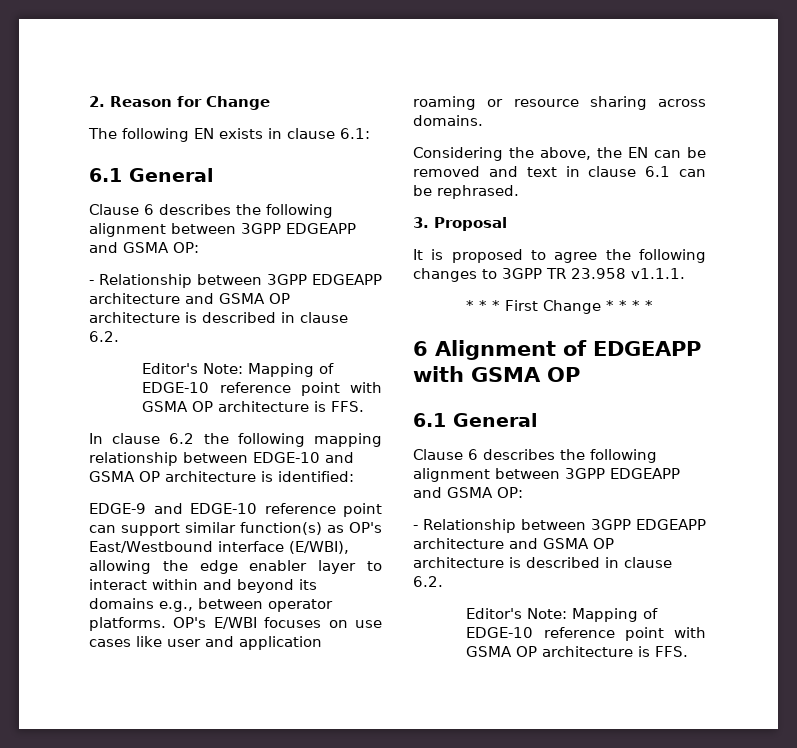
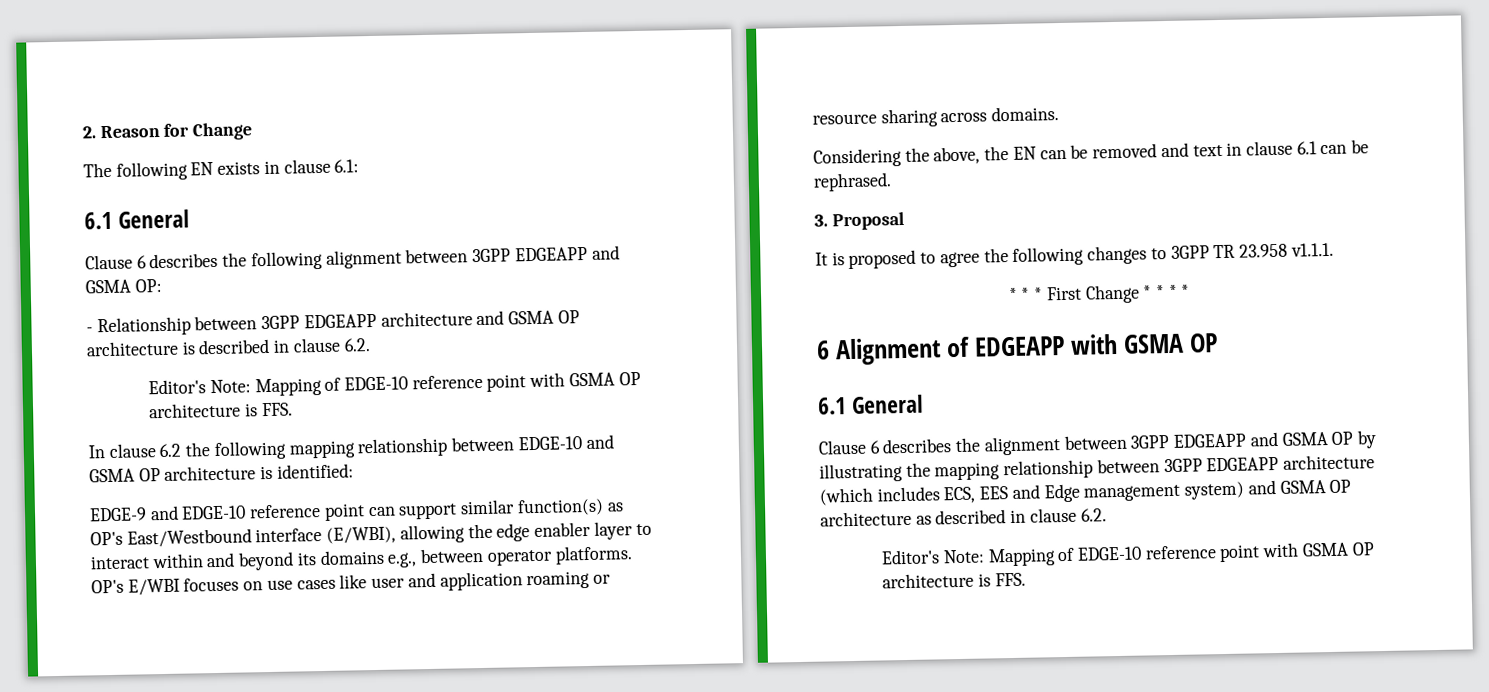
[590,449,657,463] [413,468,680,482] [413,487,523,498] [413,519,706,533] [413,538,614,549] [413,557,521,568] following alignment between 3GPP EDGEAPP and GSMA OP: // - Relationship between 3GPP EDGEAPP architecture and GSMA OP architecture is -> [983,430,1377,456] [819,454,1376,483] [819,479,1352,506] [820,510,932,527] alignment between 3GPP EDGEAPP and GSMA OP by illustrating the mapping relationship between 3GPP EDGEAPP architecture (which includes ECS, EES and Edge management system) and GSMA OP architecture as

